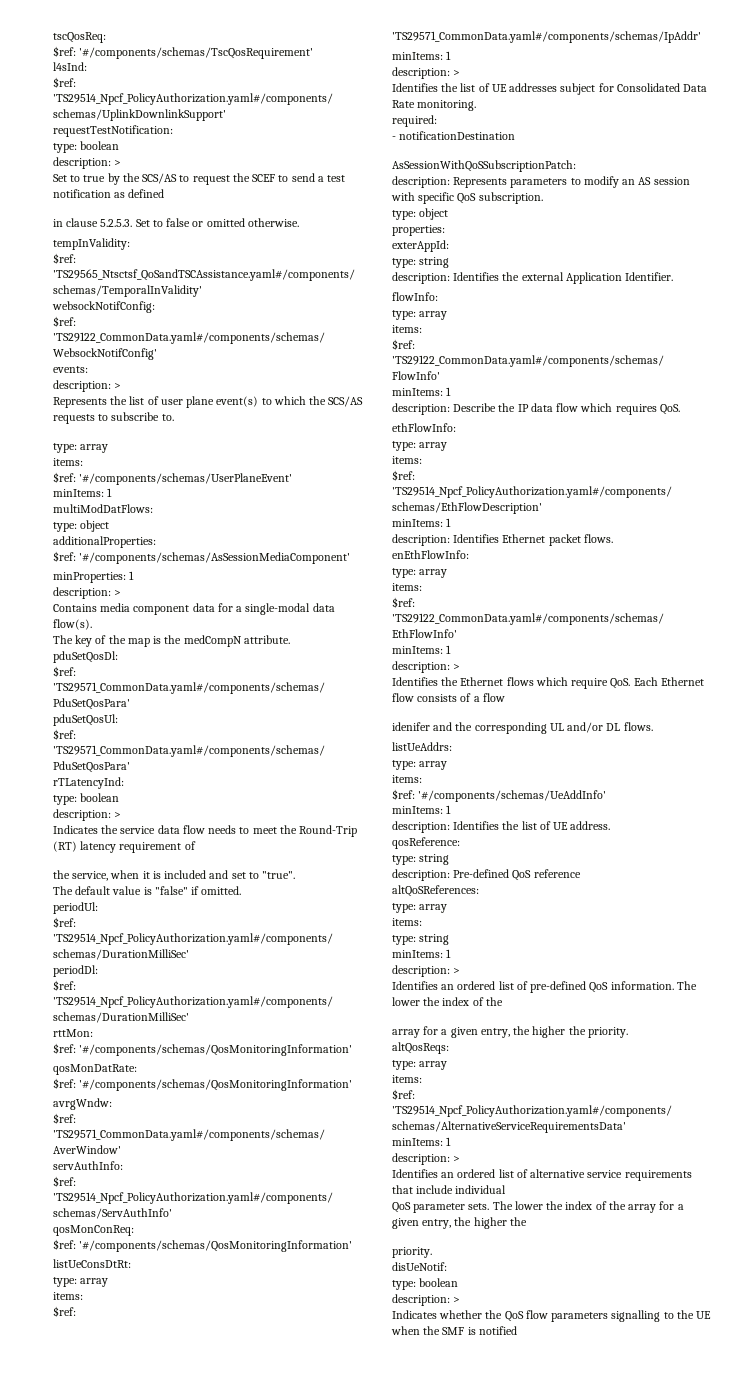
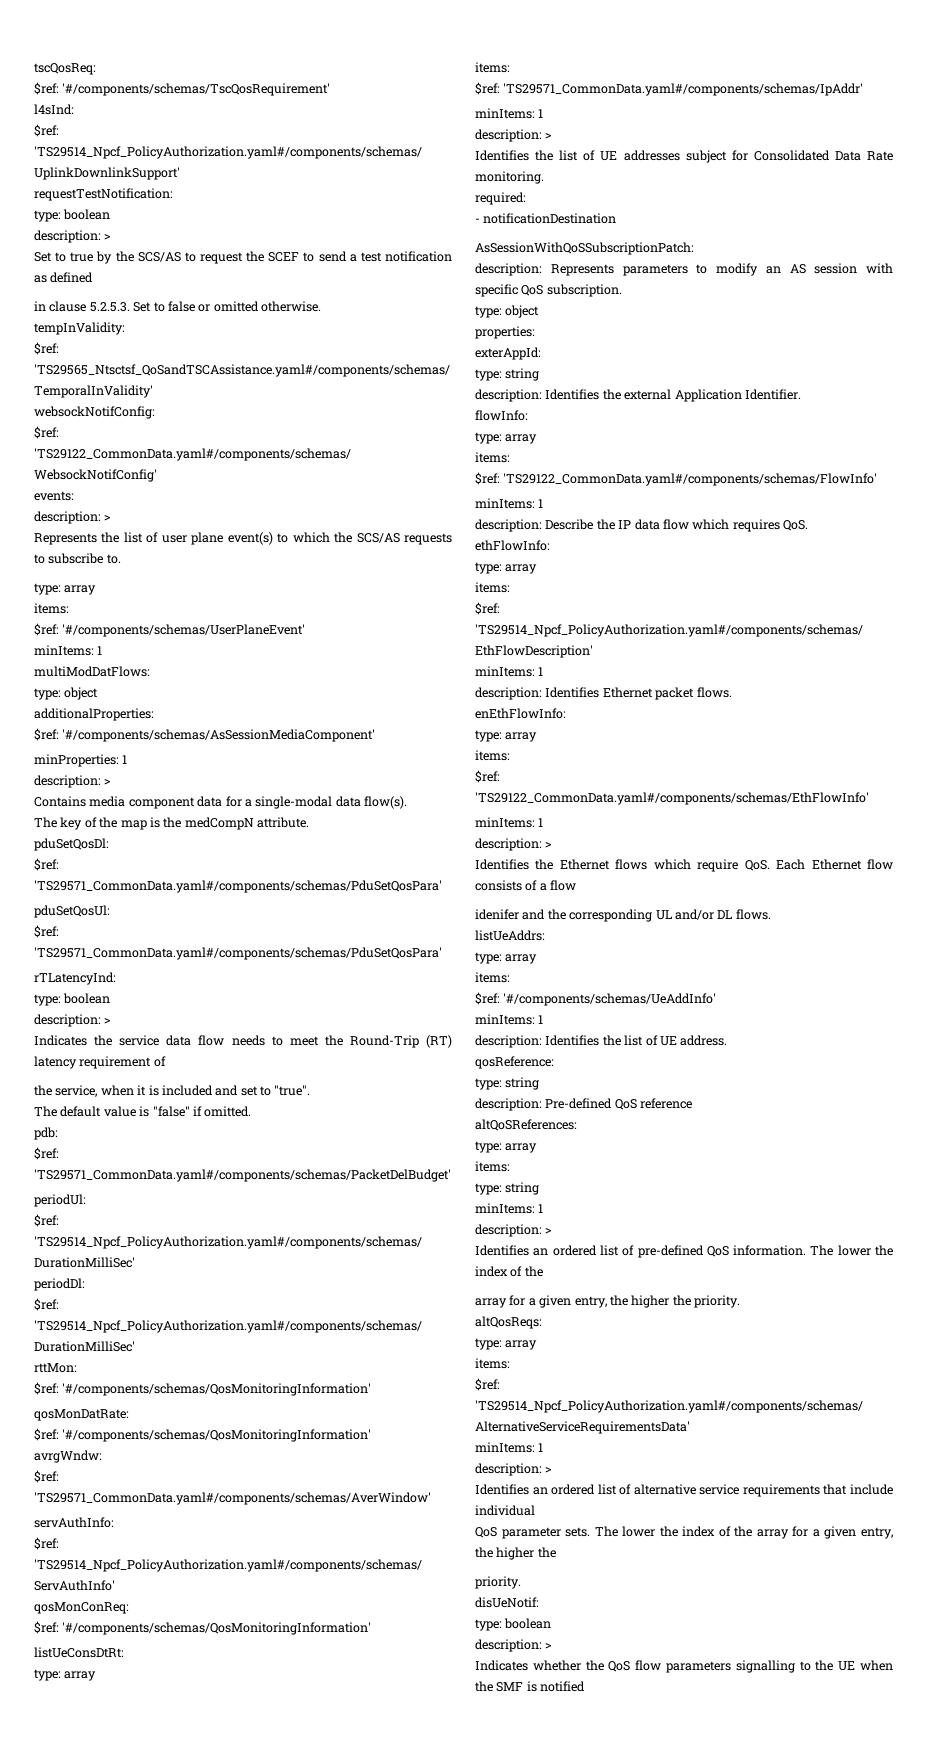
(242, 890) none -> [34,1127,58,1140] [34,1147,59,1160] [34,1169,451,1182] // pdb: // $ref: 'TS29571_CommonData.yaml#/components/schemas/PacketDelBudget'

